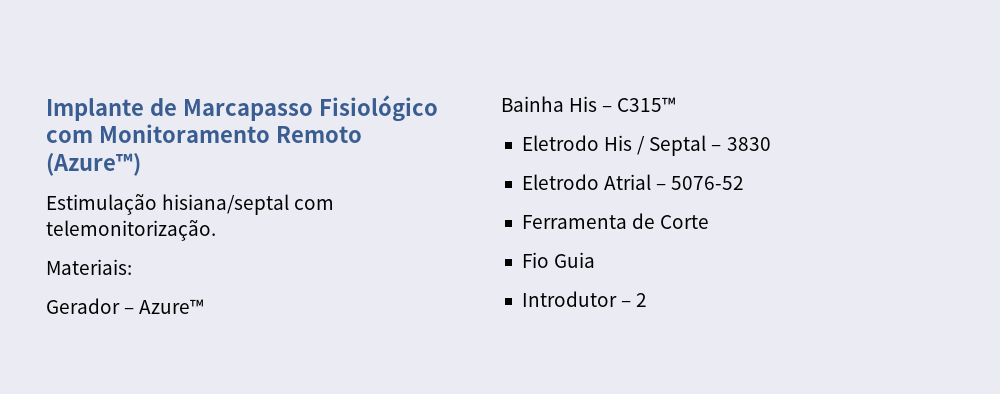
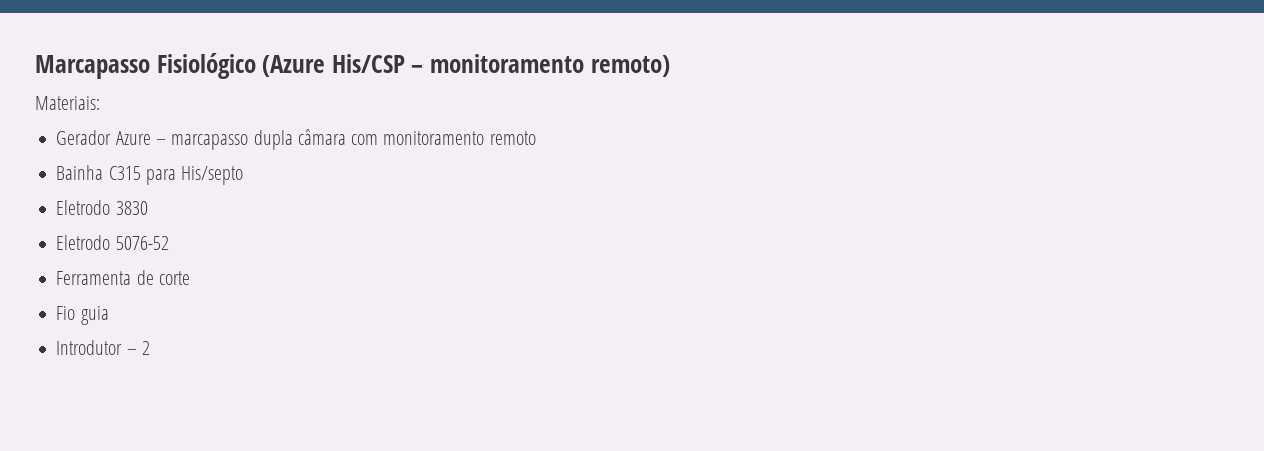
[46,95,438,122] [46,124,362,143] [46,153,141,176] [46,194,335,215] [46,220,216,241] [46,259,132,275] [46,298,205,314] [501,96,677,112] [521,135,722,156] Implante de Marcapasso Fisiológico com Monitoramento Remoto (Azure™) // Estimulação hisiana/septal com telemonitorização. // Materiais: // Gerador – Azure™ // Bainha His – C315™ // Eletrodo His / Septal – -> [35,53,670,79] [35,96,100,110] [56,129,536,150] [56,165,244,185] [56,200,111,215] Marcapasso Fisiológico (Azure His/CSP – monitoramento remoto) // Materiais: // Gerador Azure – marcapasso dupla câmara com monitoramento remoto // Bainha C315 para His/septo // Eletrodo
[604,174,667,190] Atrial – -> (111, 242) none
[660,215,710,229] Corte -> [158,271,190,285] corte
[554,252,596,268] Guia -> [80,306,109,325] guia

